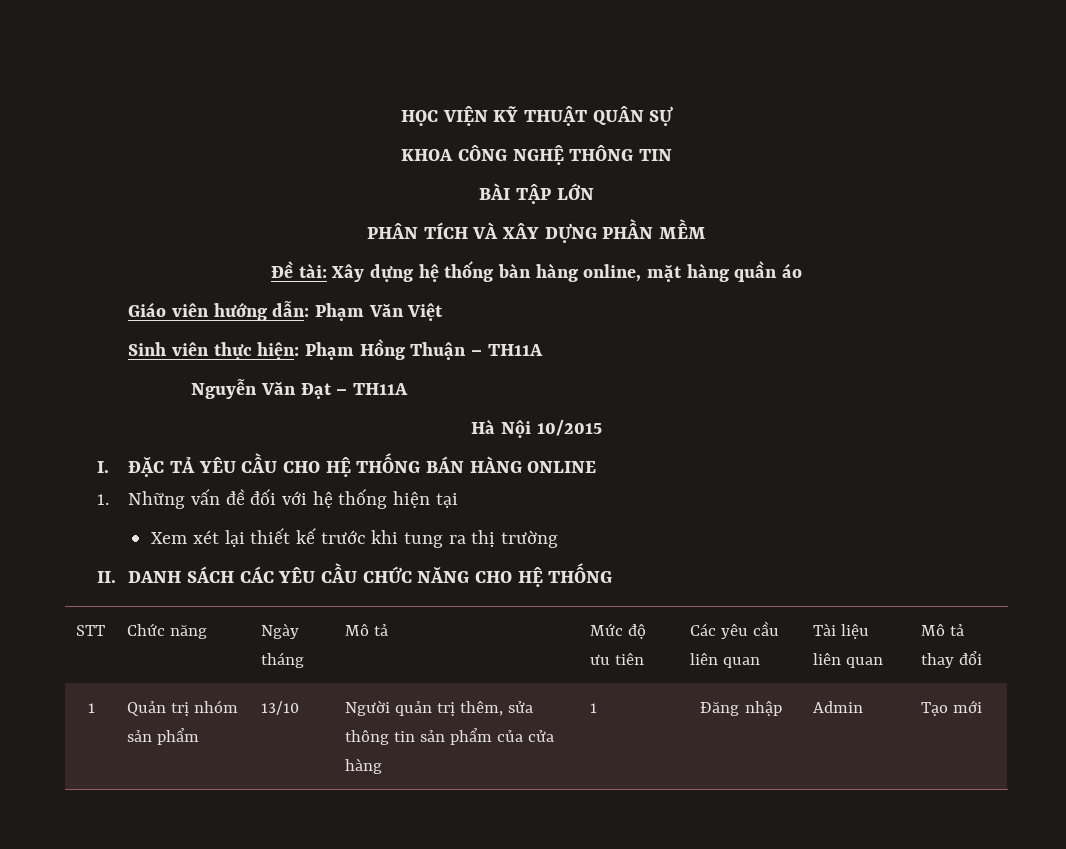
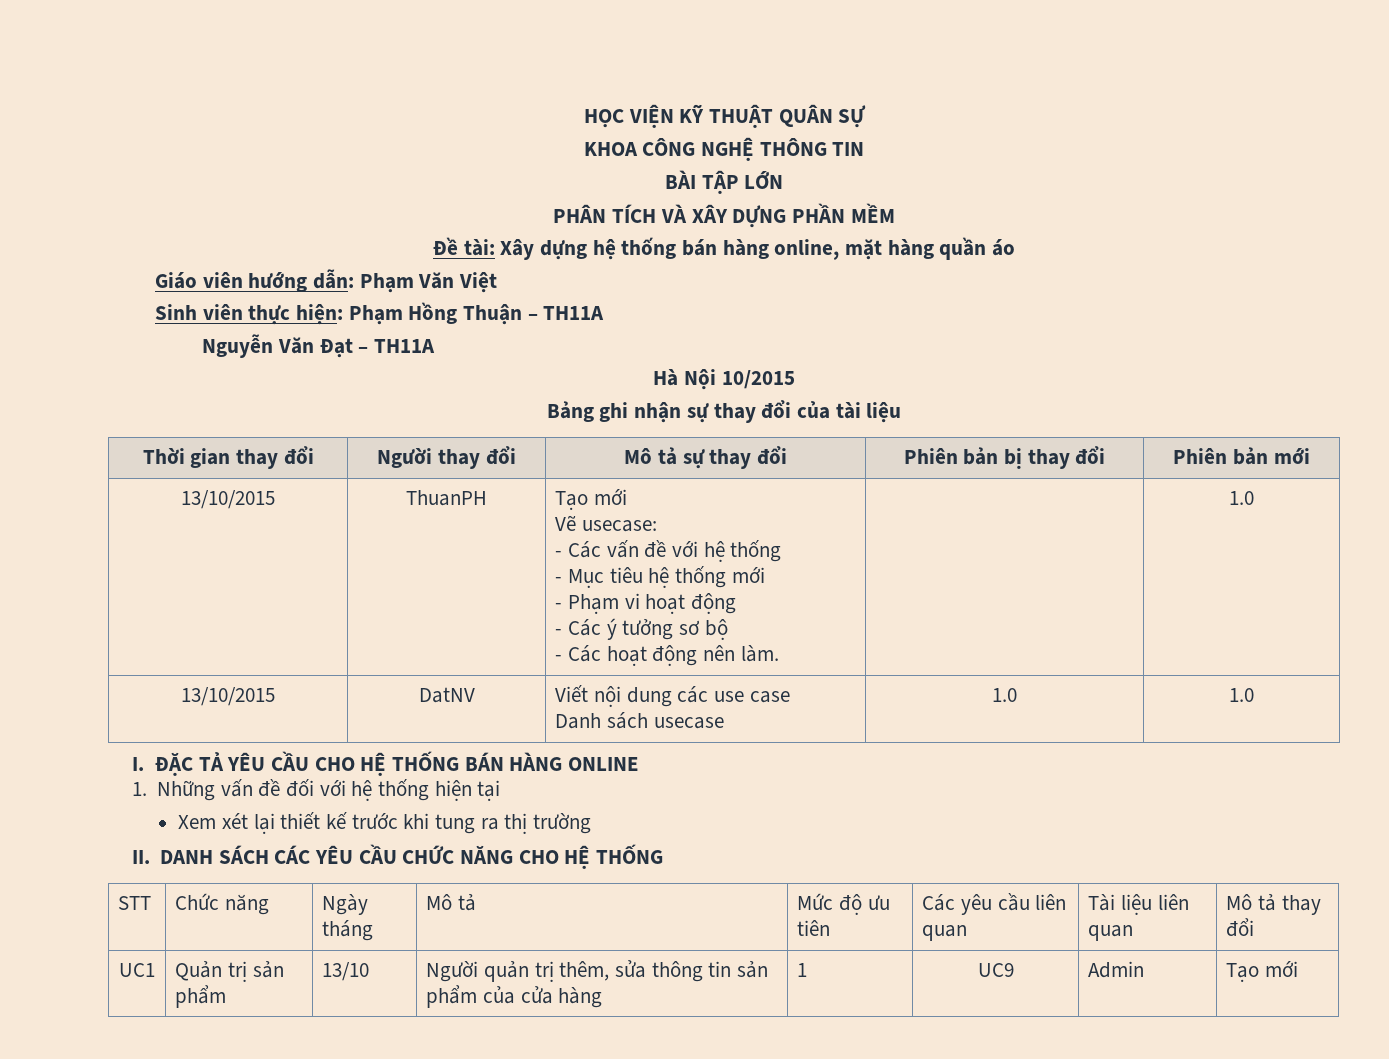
[498,263,531,278] bàn -> [682,239,717,256] bán
(602, 428) none -> [546,400,902,423] [142,446,314,469] [377,446,516,469] [624,446,787,469] [903,446,1106,469] [1173,447,1310,465] [181,490,275,509] [405,490,487,506] [555,489,628,510] [555,515,658,532] [555,540,782,562] [555,566,765,588] [555,593,737,614] [555,618,728,640] [555,645,779,666] [1229,491,1254,505] [181,687,275,706] [418,687,475,703] [555,685,790,707] [555,712,724,729] [992,688,1017,702] [1229,688,1254,702] // Bảng ghi nhận sự thay đổi của tài liệu // Thời gian thay đổi | Người thay đổi | Mô tả sự thay đổi | Phiên bản bị thay đổi | Phiên bản mới // 13/10/2015 | ThuanPH | Tạo mới // Vẽ usecase: // - Các vấn đề với hệ thống // - Mục tiêu hệ thống mới // - Phạm vi hoạt động // - Các ý tưởng sơ bộ // - Các hoạt động nên làm. | | 1.0 // 13/10/2015 | DatNV | Viết nội dung các use case // Danh sách usecase | 1.0 | 1.0
[87,703,95,713] 1 -> [119,963,155,977] UC1
[193,700,238,713] nhóm -> (248, 971) none
[700,701,782,716] Đăng nhập -> [977,963,1014,977] UC9

